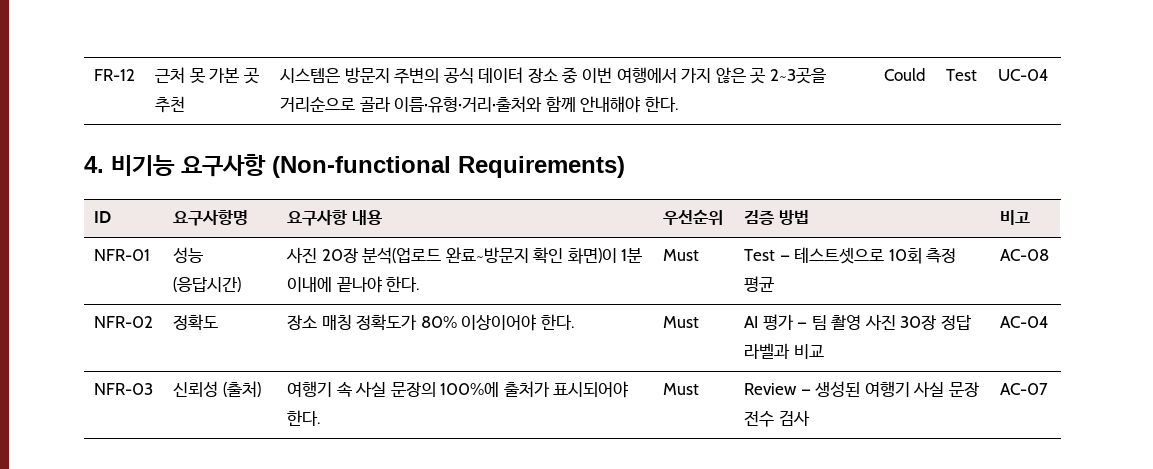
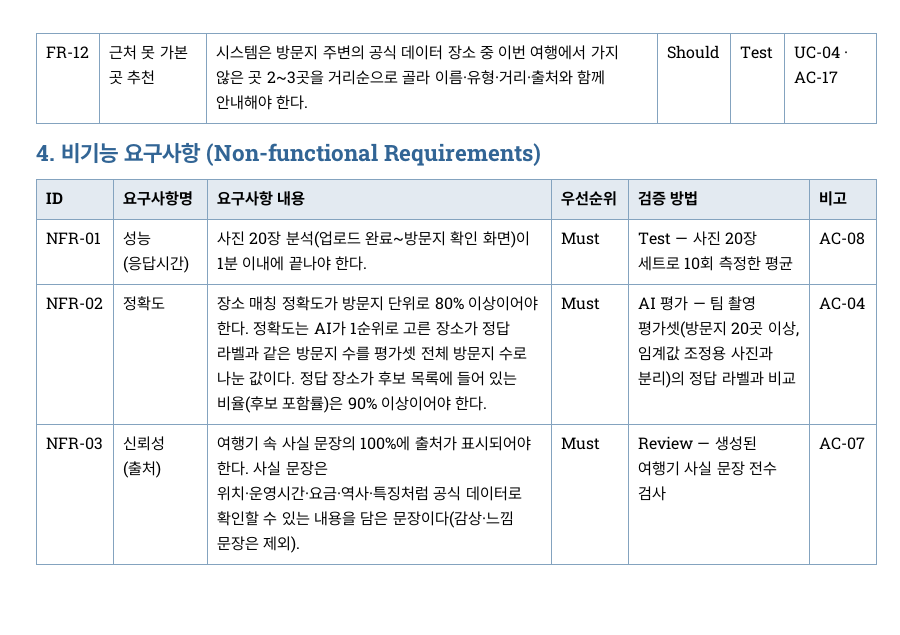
[883,68,925,81] Could -> [666,45,719,59] Should
(1049, 75) none -> [844,51,849,58] [793,71,838,84] · AC-17
[794,247,957,264] 테스트셋으로 10회 측정 -> [692,231,757,246] [637,256,761,271] 사진 20장 세트로 10회 측정한
(418, 322) none -> [341,296,431,311] 방문지 단위로
(574, 322) none -> [253,321,510,336] [216,346,528,361] [216,371,518,386] [216,396,488,413] 정확도는 AI가 1순위로 고른 장소가 정답 라벨과 같은 방문지 수를 평가셋 전체 방문지 수로 나눈 값이다. 정답 장소가 후보 목록에 들어 있는 비율(후보 포함률)은 90% 이상이어야 한다.
[864,314,937,330] 사진 30장 -> [637,321,799,338] [637,346,773,361] [637,371,685,388] 평가셋(방문지 20곳 이상, 임계값 조정용 사진과 분리)의
(320, 418) none -> [253,461,328,476] [216,486,522,501] [216,511,514,528] [216,536,301,553] 사실 문장은 위치·운영시간·요금·역사·특징처럼 공식 데이터로 확인할 수 있는 내용을 담은 문장이다(감상·느낌 문장은 제외).

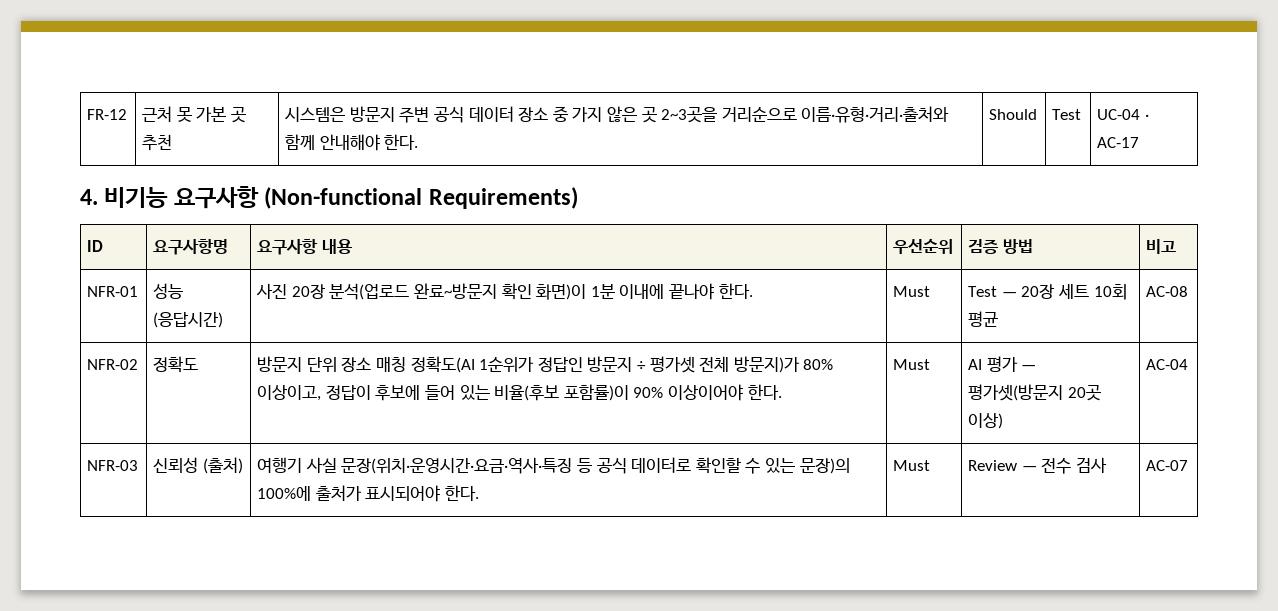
[322,45,365,60] 주변의 -> [399,107,430,123] 주변
[498,45,587,60] 이번 여행에서 -> (568, 114) none
[402,70,431,85] 골라 -> (797, 114) none
[692,231,757,246] [637,256,761,271] 사진 20장 세트로 10회 측정한 -> [1021,284,1127,300] 20장 세트 10회
[216,296,538,311] [216,321,510,336] [216,346,528,361] [216,371,453,386] 장소 매칭 정확도가 방문지 단위로 80% 이상이어야 한다. 정확도는 AI가 1순위로 고른 장소가 정답 라벨과 같은 방문지 수를 평가셋 전체 방문지 수로 나눈 값이다. 정답 장소가 후보 목록에 -> [257,356,834,373] [257,385,421,401] 방문지 단위 장소 매칭 정확도(AI 1순위가 정답인 방문지 ÷ 평가셋 전체 방문지)가 80% 이상이고, 정답이 후보에
[282,396,344,413] 포함률)은 -> [563,384,629,401] 포함률)이
[709,296,757,311] [637,321,799,338] [637,346,773,361] [637,371,796,388] 팀 촬영 평가셋(방문지 20곳 이상, 임계값 조정용 사진과 분리)의 정답 라벨과 비교 -> [968,384,1101,401] [968,413,1004,429] 평가셋(방문지 20곳 이상)
[263,436,531,451] [216,461,328,476] [216,486,429,501] 속 사실 문장의 100%에 출처가 표시되어야 한다. 사실 문장은 위치·운영시간·요금·역사·특징처럼 -> [305,457,593,474] 사실 문장(위치·운영시간·요금·역사·특징 등
[313,511,514,528] [216,536,301,553] 내용을 담은 문장이다(감상·느낌 문장은 제외). -> [799,458,850,474] [257,485,480,502] 문장)의 100%에 출처가 표시되어야 한다.
[714,436,757,451] [637,461,745,476] 생성된 여행기 사실 문장 -> (1037, 468) none

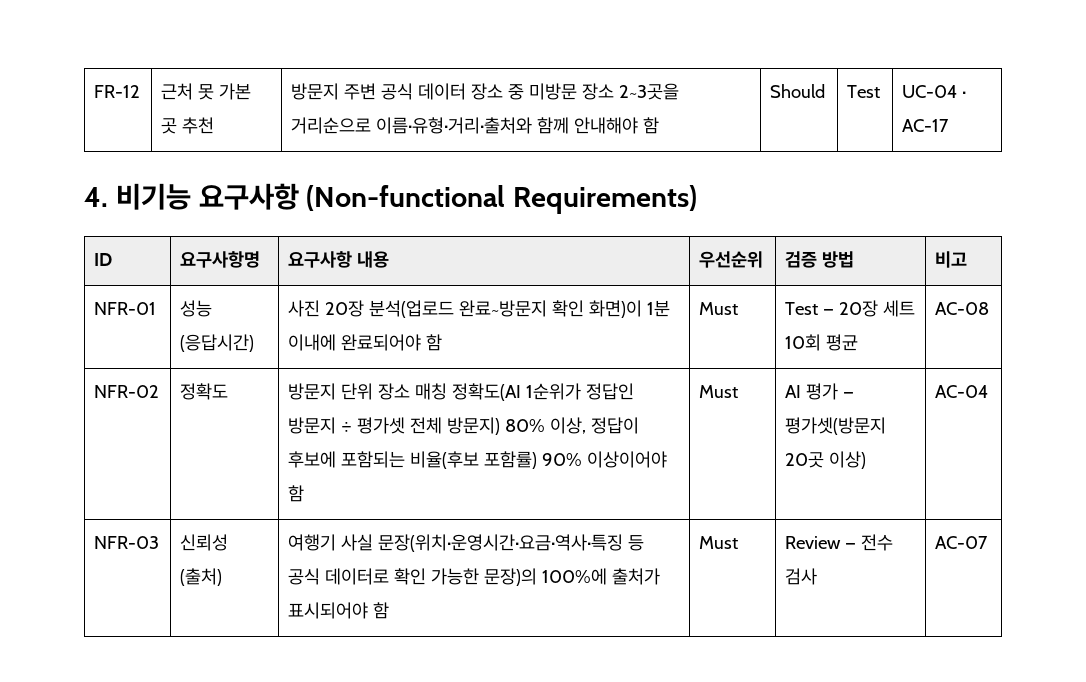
[285,107,346,122] 시스템은 -> (215, 125) none
[572,106,657,123] 가지 않은 곳 -> [529,83,615,100] 미방문 장소
[384,134,419,150] 한다. -> [643,117,660,134] 함
[668,283,753,300] 끝나야 한다. -> [341,334,443,351] 완료되어야 함
[733,356,834,373] [257,384,629,401] 방문지)가 80% 이상이고, 정답이 후보에 들어 있는 비율(후보 포함률)이 -> [447,417,640,435] [288,451,538,469] 방문지) 80% 이상, 정답이 후보에 포함되는 비율(후보 포함률)
[747,384,782,400] 한다. -> [288,485,305,502] 함
[695,457,795,474] 확인할 수 있는 -> [394,568,480,585] 확인 가능한
[445,485,480,501] 한다. -> [373,602,390,619] 함

